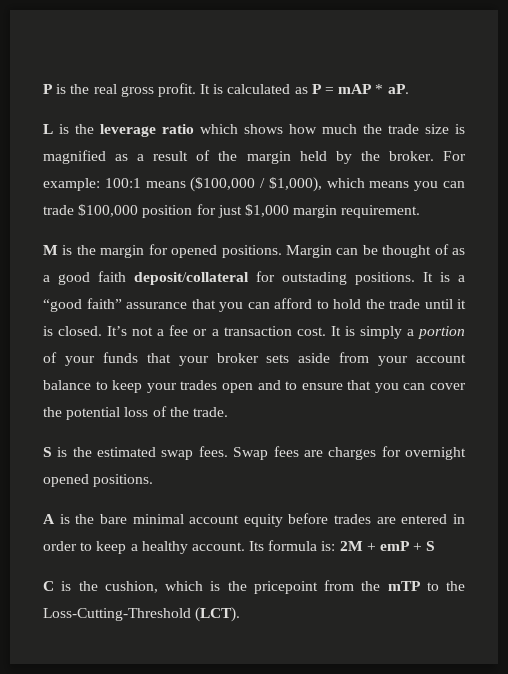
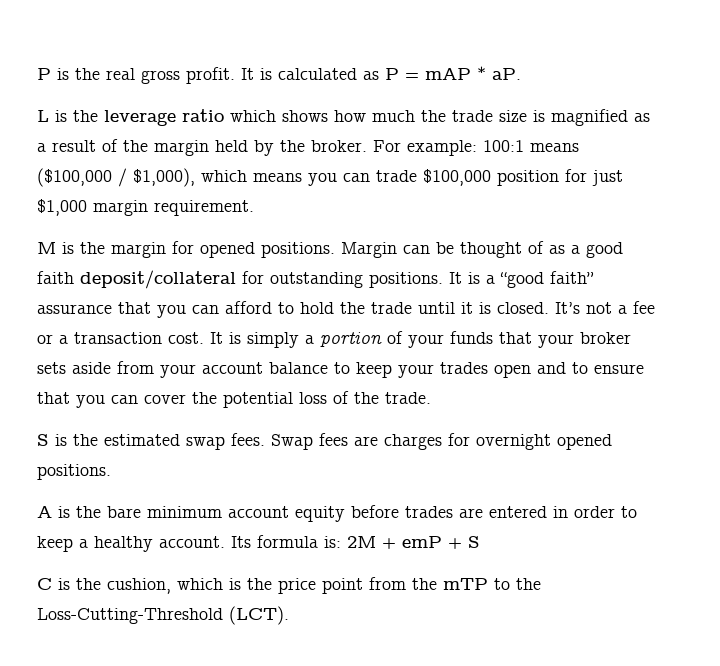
[282,272,347,285] outstading -> [270,272,363,288] outstanding
[132,514,184,524] minimal -> [147,506,222,518] minimum
[253,581,318,594] pricepoint -> [278,578,363,594] price point

